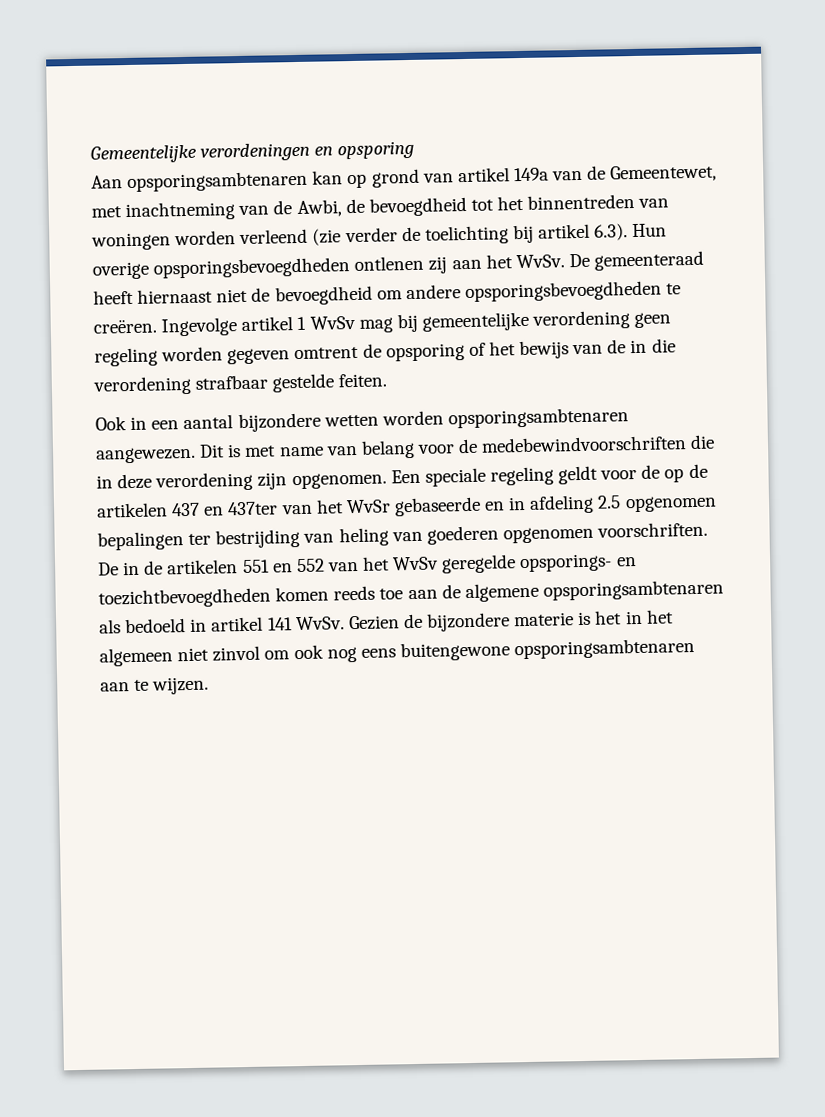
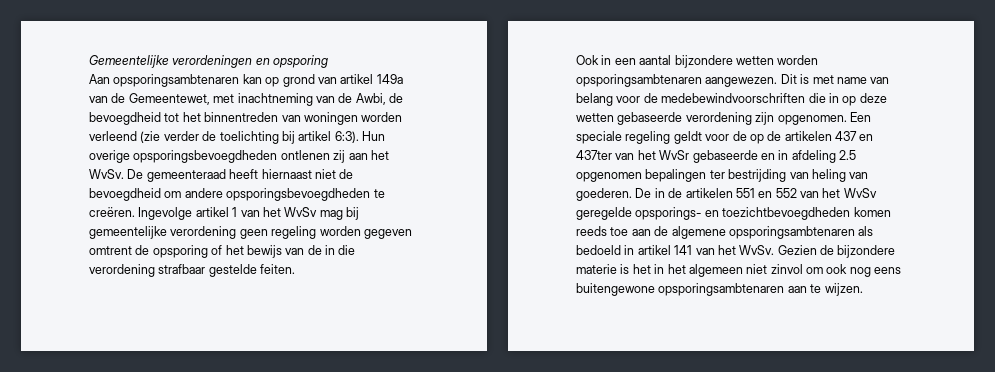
[594,223,629,241] 6.3). -> [334,131,359,143] 6:3).
(307, 323) none -> [240,207,281,217] van het
[117,473,153,490] deze -> [842,93,887,106] [576,112,683,125] op deze wetten gebaseerde
[426,521,709,545] goederen opgenomen voorschriften. -> [576,188,632,201] goederen.
(293, 624) none -> [695,245,736,255] van het

